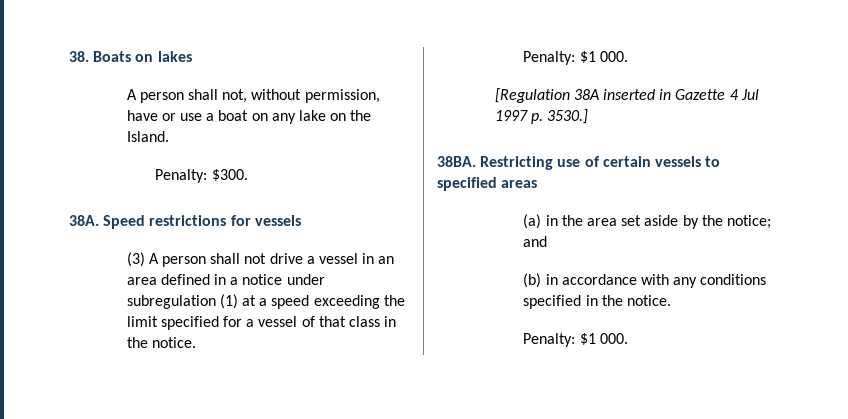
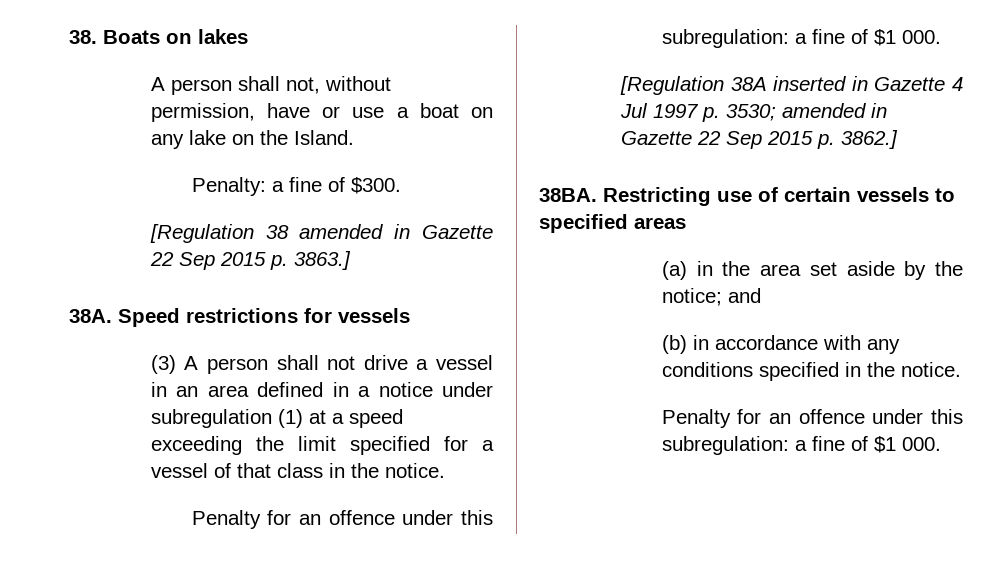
[211,169,248,181] $300. -> [271,177,401,194] [149,224,493,243] [149,251,351,270] a fine of $300. // [Regulation 38 amended in Gazette 22 Sep 2015 p. 3863.]
[523,51,576,65] Penalty: -> [191,510,493,529] [661,29,868,48] Penalty for an offence under this subregulation: a fine of
[546,109,588,124] 3530.] -> [725,103,887,121] [620,130,898,149] 3530; amended in Gazette 22 Sep 2015 p. 3862.]
[523,333,576,347] Penalty: -> [661,409,963,428] [661,436,868,455] Penalty for an offence under this subregulation: a fine of

